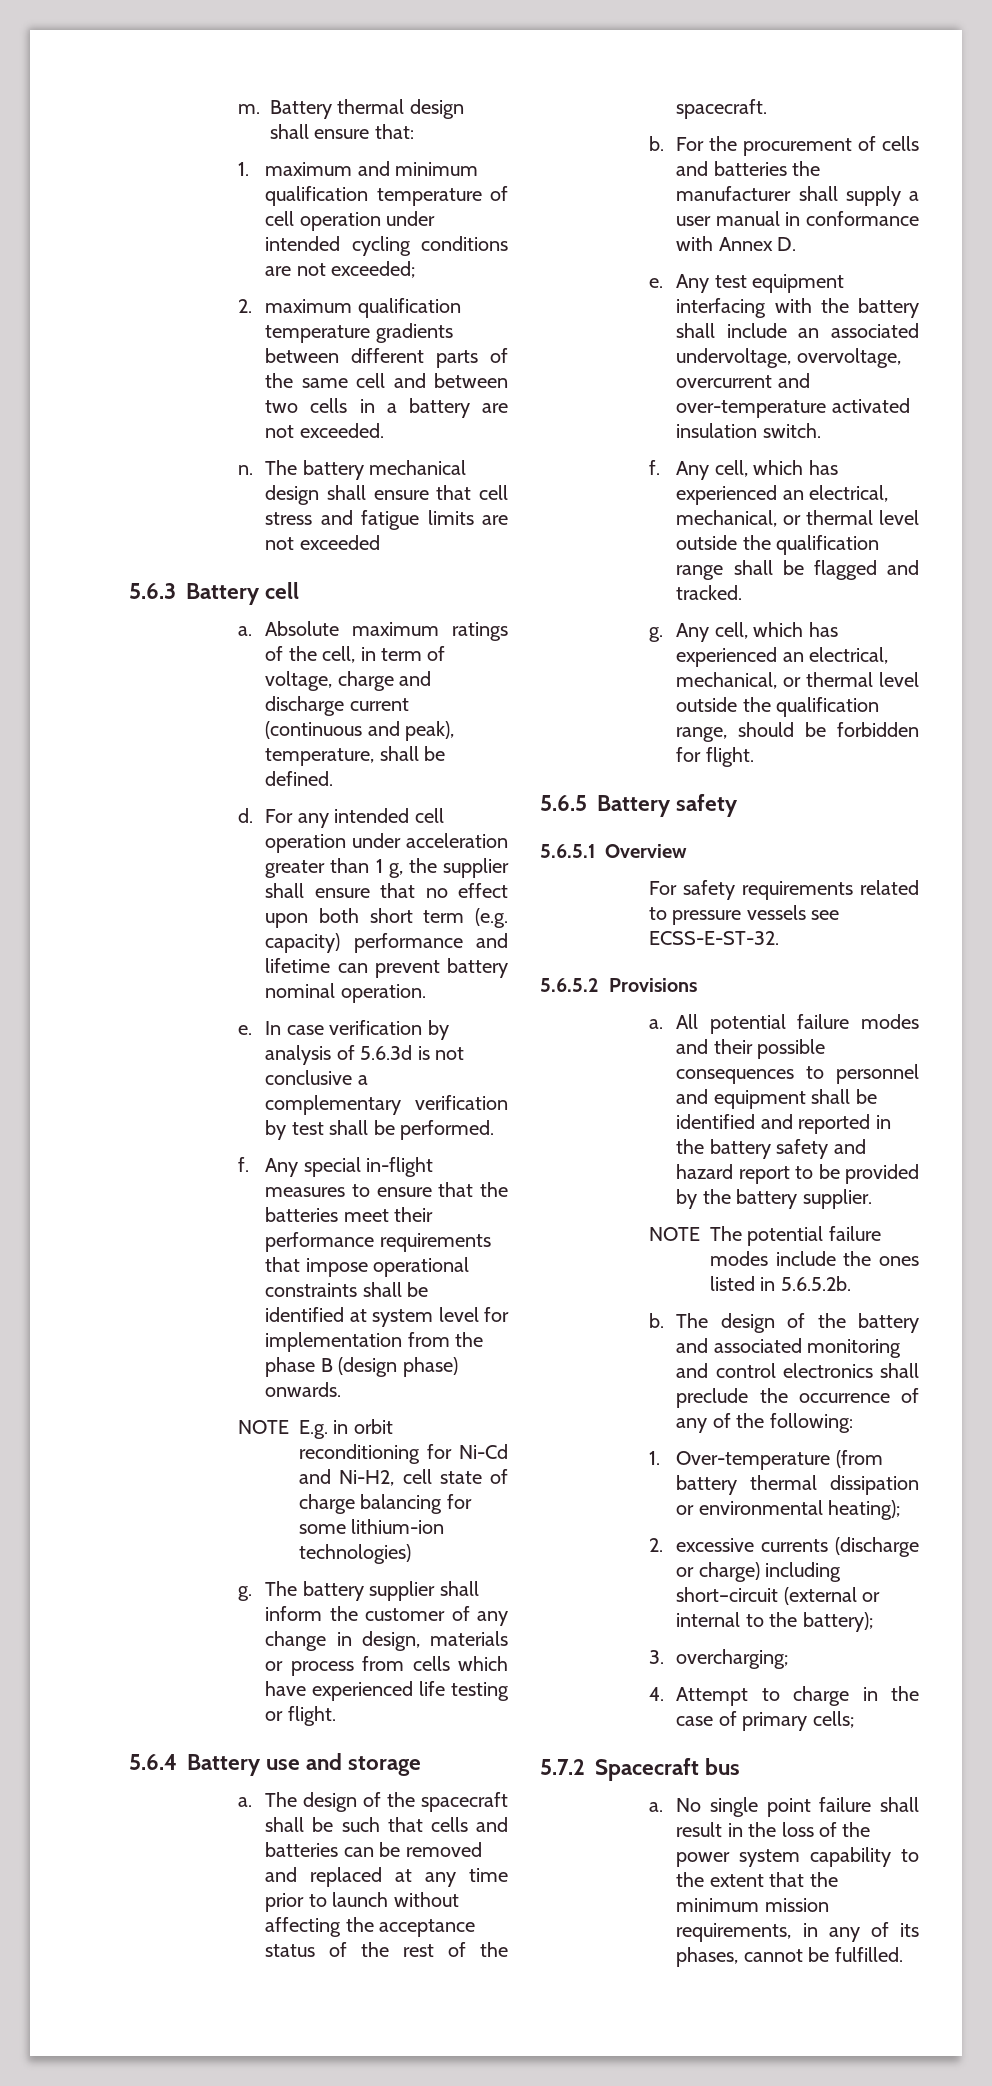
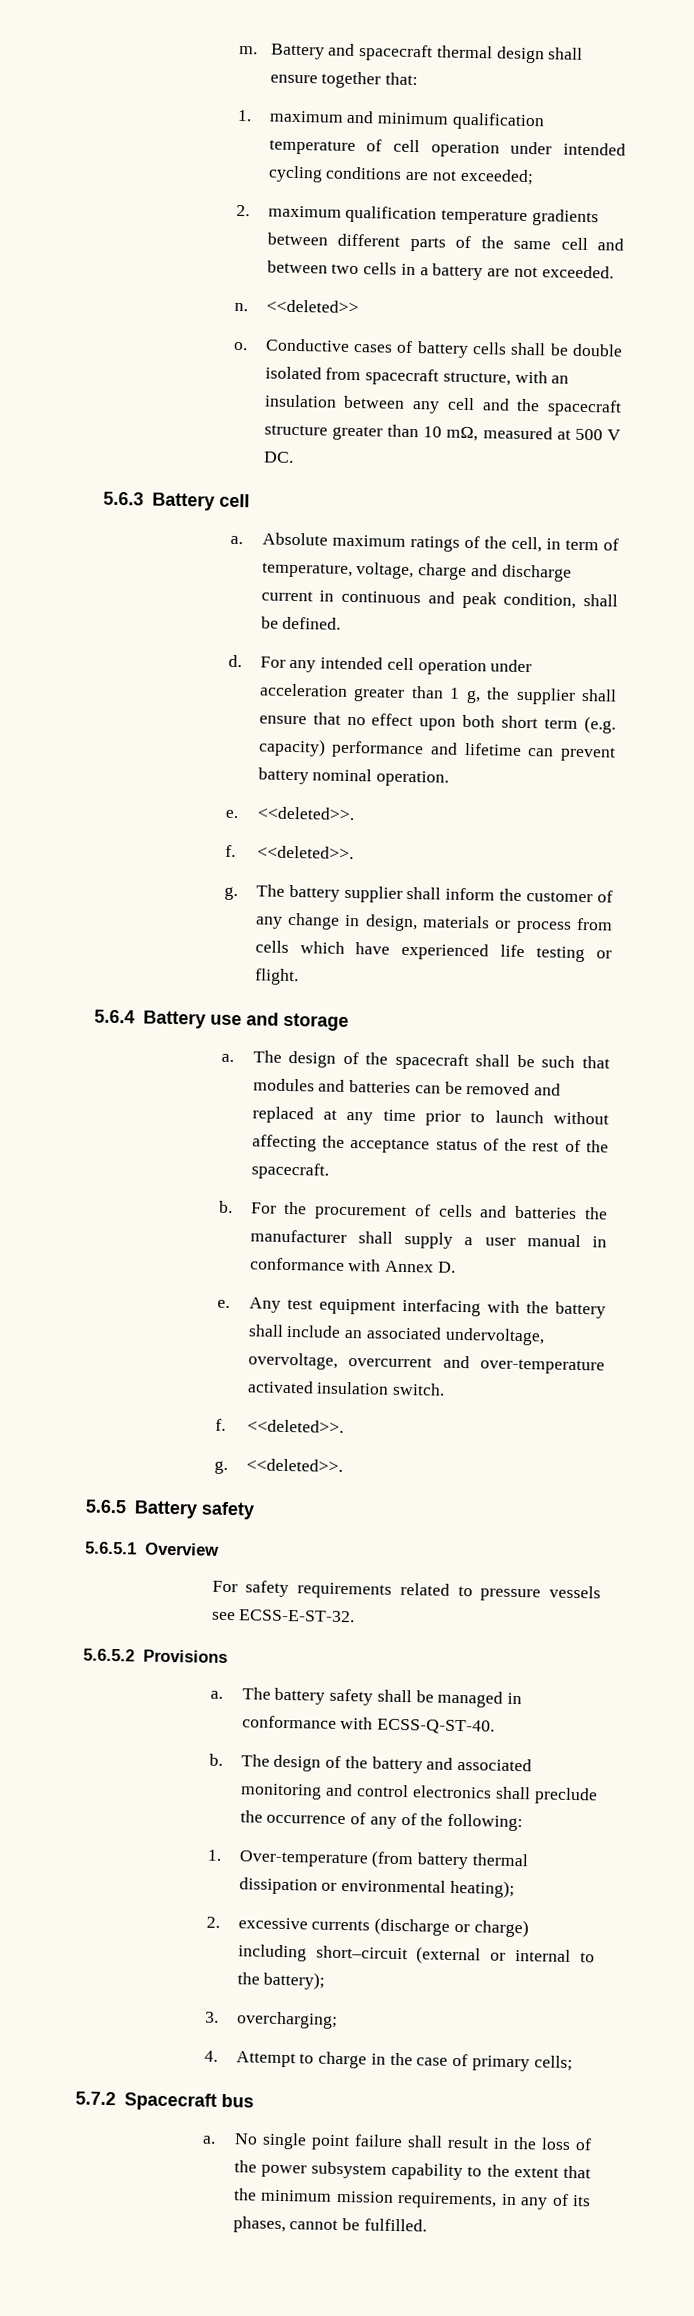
(333, 109) none -> [328,43,434,62] and spacecraft
(370, 134) none -> [321,71,382,89] together
[265,460,467,480] [265,485,508,505] [265,510,508,530] [265,535,380,550] The battery mechanical design shall ensure that cell stress and fatigue limits are not exceeded -> [265,299,359,314] [232,338,623,358] [264,366,570,386] [263,394,623,417] [263,424,621,442] [263,451,294,463] <<deleted>> // o. Conductive cases of battery cells shall be double isolated from spacecraft structure, with an insulation between any cell and the spacecraft structure greater than 10 mΩ, measured at 500 V DC.
(446, 653) none -> [261,562,353,579] temperature,
[265,721,455,741] [265,748,375,766] (continuous and peak), temperature, -> [319,590,577,609] in continuous and peak condition,
[265,1020,449,1040] [265,1045,464,1065] [265,1070,368,1085] [265,1095,508,1115] [265,1120,494,1140] [238,1157,434,1177] [265,1182,508,1197] [265,1207,434,1222] [265,1232,491,1252] [265,1257,470,1277] [265,1282,429,1297] [265,1307,509,1327] [265,1332,484,1352] [265,1357,458,1377] [265,1382,342,1397] [238,1419,393,1439] [299,1444,508,1464] [299,1469,508,1486] [299,1494,472,1514] [299,1519,445,1534] [299,1544,412,1564] In case verification by analysis of 5.6.3d is not conclusive a complementary verification by test shall be performed. // f. Any special in-flight measures to ensure that the batteries meet their performance requirements that impose operational constraints shall be identified at system level for implementation from the phase B (design phase) onwards. // NOTE E.g. in orbit reconditioning for Ni-Cd and Ni-H2, cell state of charge balancing for some lithium-ion technologies) -> [256,806,355,821] [224,844,354,860] <<deleted>>. // f. <<deleted>>.
[430,1817,468,1832] cells -> [252,1078,315,1092] modules
[676,460,838,480] [676,485,889,505] [676,510,919,527] [676,535,880,555] [676,560,919,580] [676,585,743,600] [649,622,838,642] [676,647,889,667] [676,672,919,689] [676,697,880,717] [676,722,919,742] [676,747,754,767] Any cell, which has experienced an electrical, mechanical, or thermal level outside the qualification range shall be flagged and tracked. // g. Any cell, which has experienced an electrical, mechanical, or thermal level outside the qualification range, should be forbidden for flight. -> [246,1419,344,1433] [213,1458,343,1474] <<deleted>>. // g. <<deleted>>.
[676,1014,919,1034] [676,1039,826,1059] [676,1064,919,1084] [676,1089,877,1109] [676,1114,891,1134] [676,1139,866,1159] [676,1164,919,1184] [676,1189,872,1209] [649,1226,881,1246] [710,1251,919,1266] [710,1276,851,1291] All potential failure modes and their possible consequences to personnel and equipment shall be identified and reported in the battery safety and hazard report to be provided by the battery supplier. // NOTE The potential failure modes include the ones listed in 5.6.5.2b. -> [241,1687,523,1708] [241,1715,496,1735] The battery safety shall be managed in conformance with ECSS-Q-ST-40.
[739,1849,801,1867] system -> [311,2161,388,2179] subsystem

